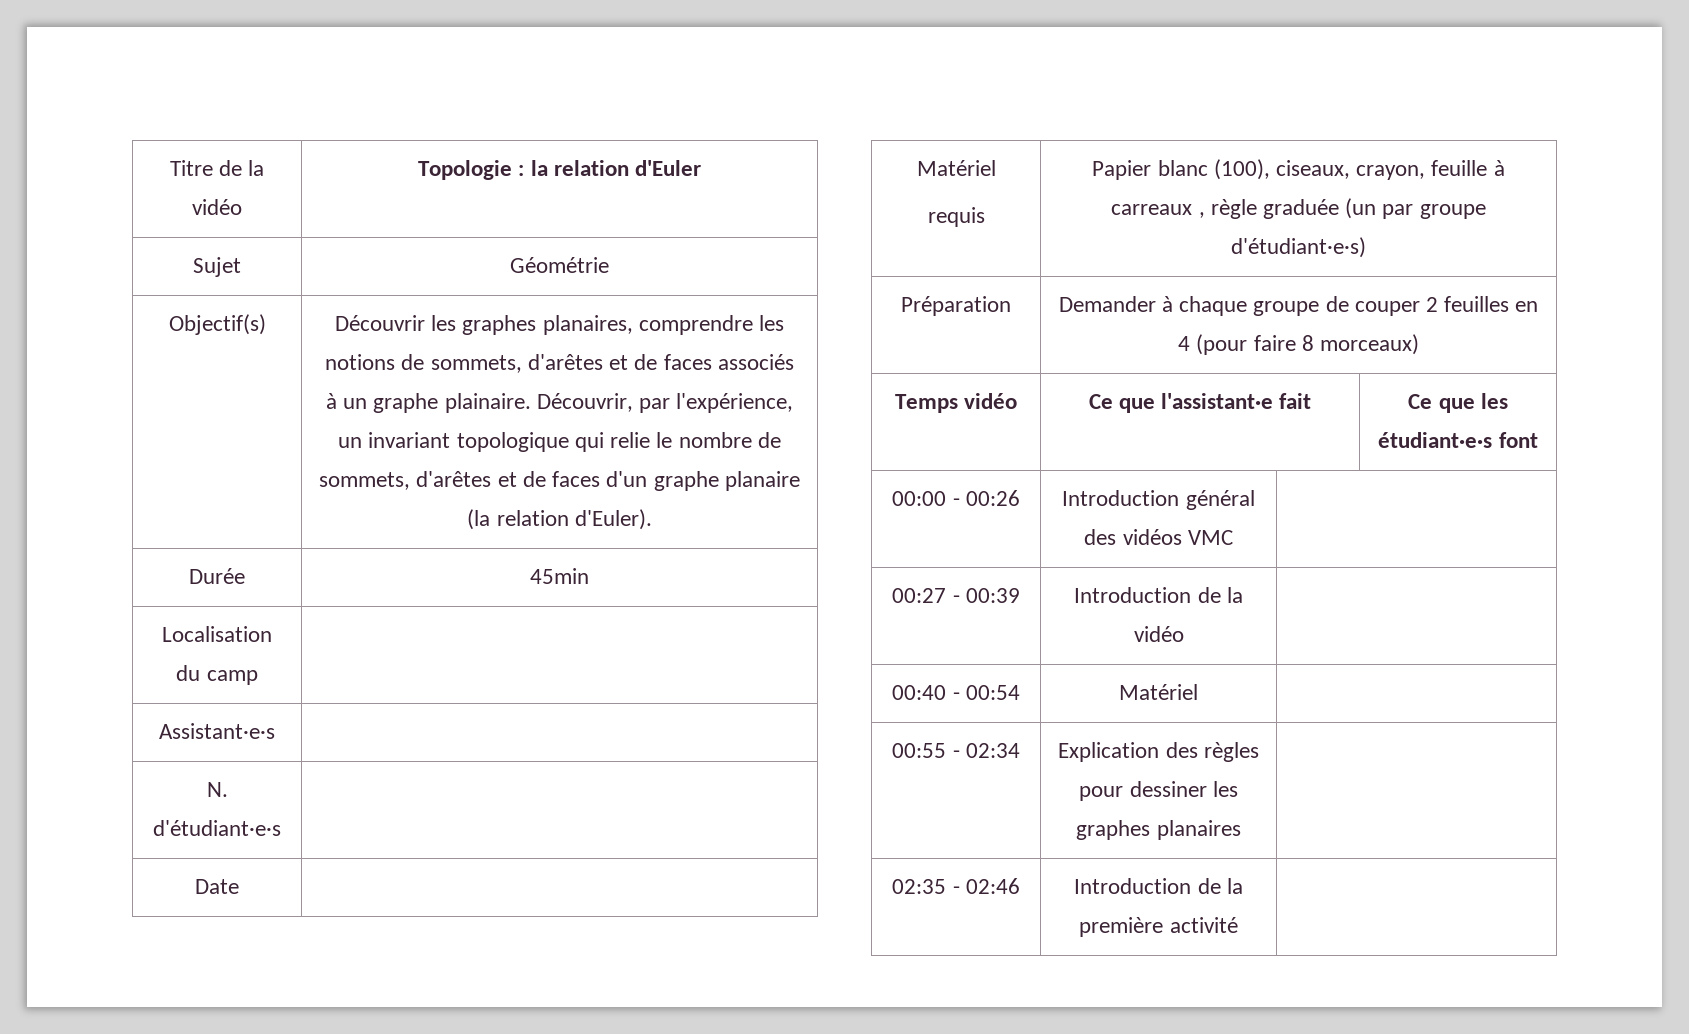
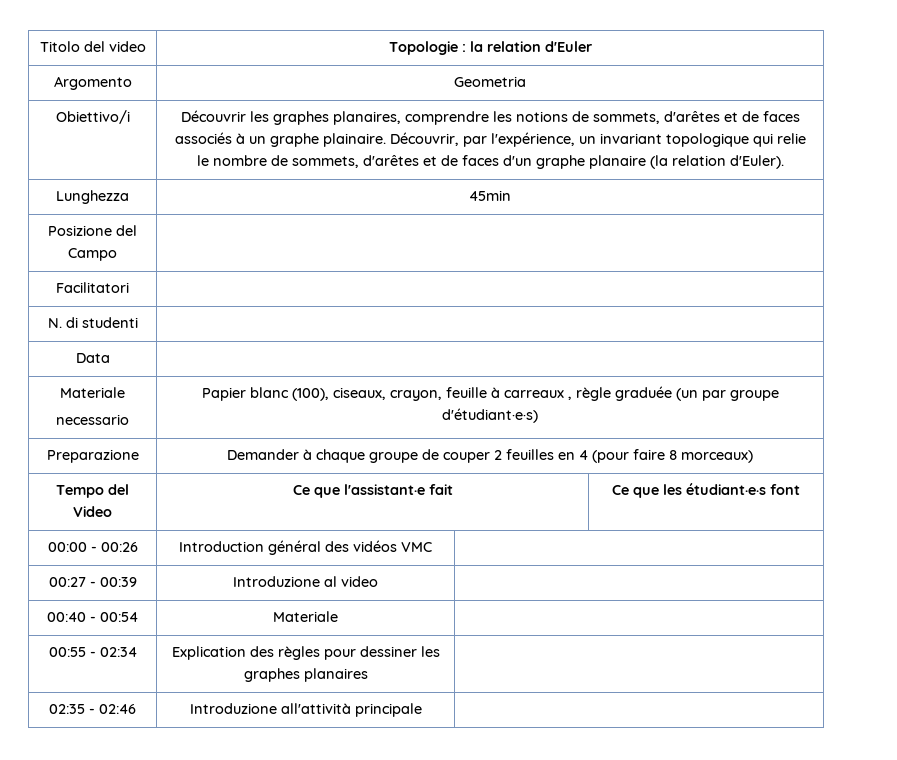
[169,160,265,176] [192,199,242,215] Titre de la vidéo -> [39,41,146,52] Titolo del video
[193,257,241,277] [510,257,609,273] [168,314,266,335] Sujet | Géométrie // Objectif(s) -> [53,76,132,90] [454,76,526,87] [55,110,130,124] Argomento | Geometria // Obiettivo/i
[189,568,245,584] Durée -> [56,190,129,204] Lunghezza
[162,626,272,642] [176,665,258,685] [159,723,275,739] [206,782,228,797] [153,820,281,836] [195,879,239,894] [916,160,996,176] [927,207,985,227] Localisation du camp | // Assistant·e·s | // N. d'étudiant·e·s | // Date | // Matériel // requis -> [48,225,137,236] [68,248,117,261] [56,282,129,293] [47,317,138,328] [75,353,110,363] [60,387,125,398] [56,414,129,425] Posizione del Campo | // Facilitatori | // N. di studenti | // Data | // Materiale // necessario
[901,296,1011,316] Préparation -> [46,449,139,463] Preparazione
[894,393,1018,413] Temps vidéo -> [56,484,129,498] [73,506,112,517] Tempo del Video
[1074,587,1243,603] [1133,626,1184,642] Introduction de la vidéo -> [233,576,378,587] Introduzione al video
[1119,684,1198,700] Matériel -> [273,611,338,622] Materiale
[1074,878,1243,894] [1079,917,1238,937] Introduction de la première activité -> [189,703,422,717] Introduzione all'attività principale

